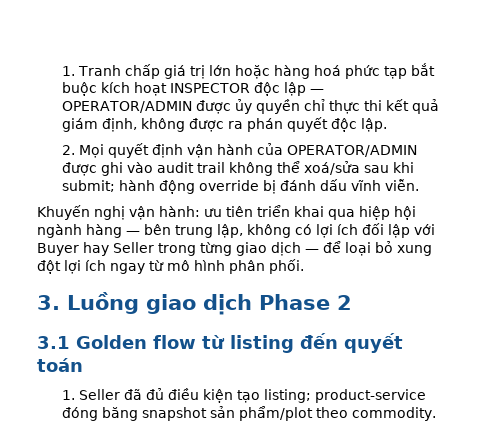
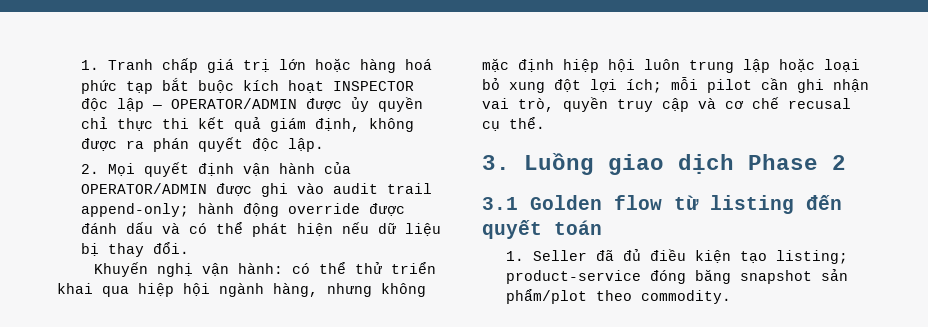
[229,161,415,176] [62,180,116,192] không thể xoá/sửa sau khi submit; -> [80,203,189,217] append-only;
[263,180,277,194] bị -> [368,203,405,216] được
[351,179,420,191] vĩnh viễn. -> [161,222,441,237] [80,242,189,257] và có thể phát hiện nếu dữ liệu bị thay đổi.
[204,206,253,217] ưu tiên -> [291,262,382,274] có thể thử
[86,223,435,238] [37,241,341,256] hàng — bên trung lập, không có lợi ích đối lập với Buyer hay Seller trong từng giao dịch — để -> [273,283,426,297] [482,58,815,73] hàng, nhưng không mặc định hiệp hội luôn trung lập hoặc
[85,259,304,274] ích ngay từ mô hình phân phối. -> [626,77,869,93] [482,97,851,112] [482,117,545,131] ích; mỗi pilot cần ghi nhận vai trò, quyền truy cập và cơ chế recusal cụ thể.

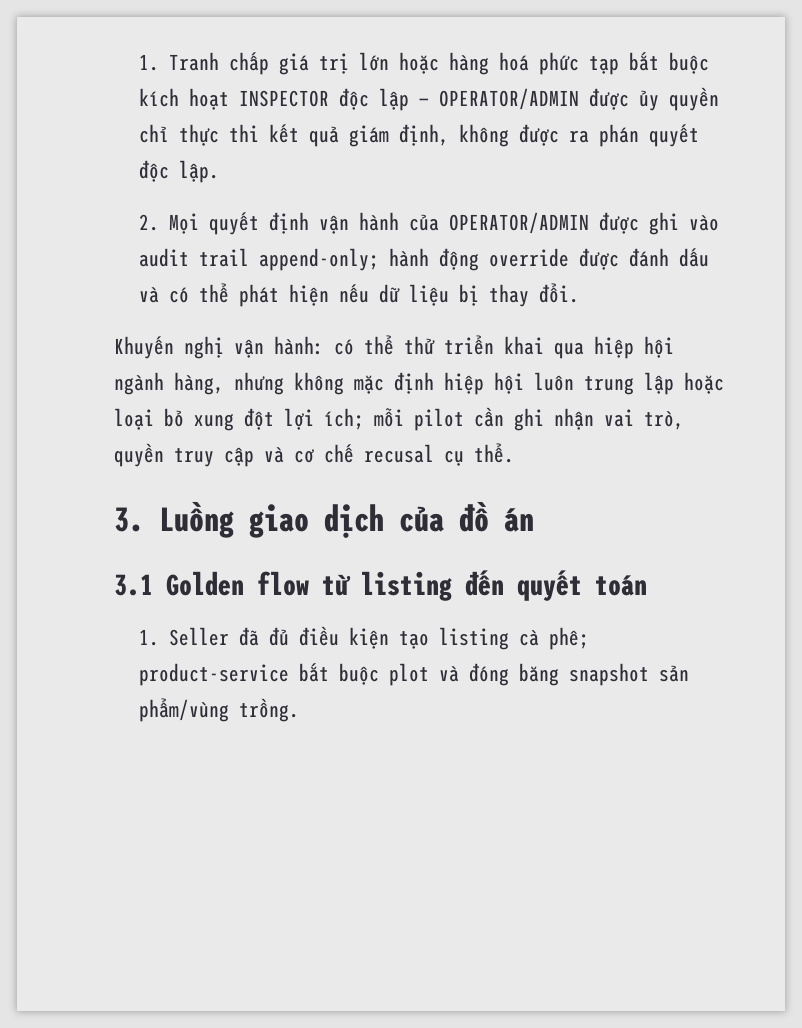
[748,154,846,170] Phase 2 -> [399,501,534,532] của đồ án
[775,250,848,264] [505,270,641,284] listing; product-service -> [439,627,590,650] [139,663,460,686] listing cà phê; product-service bắt buộc plot và
[505,289,731,304] phẩm/plot theo commodity. -> [139,698,300,722] phẩm/vùng trồng.

